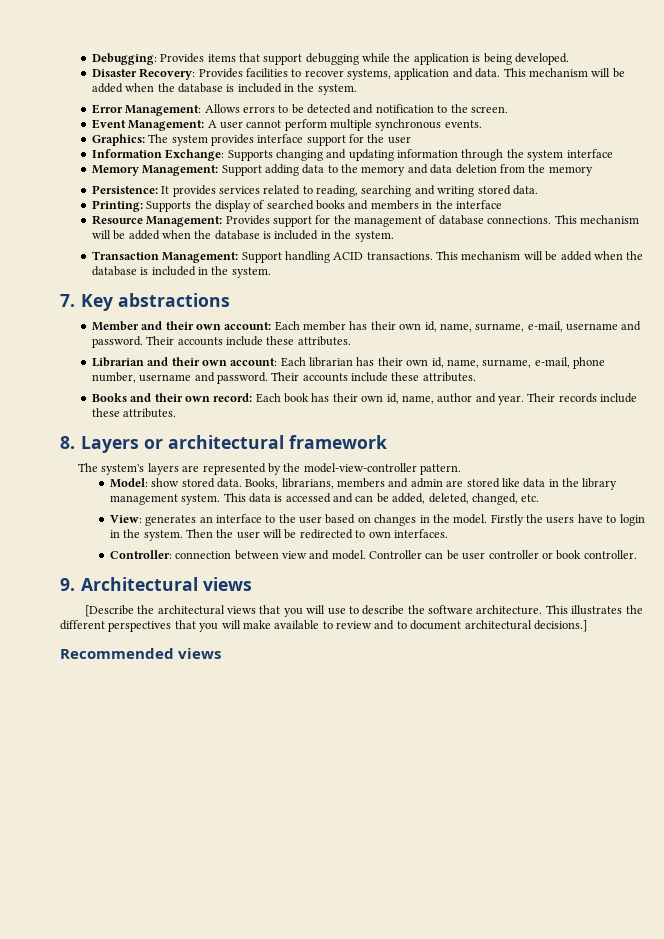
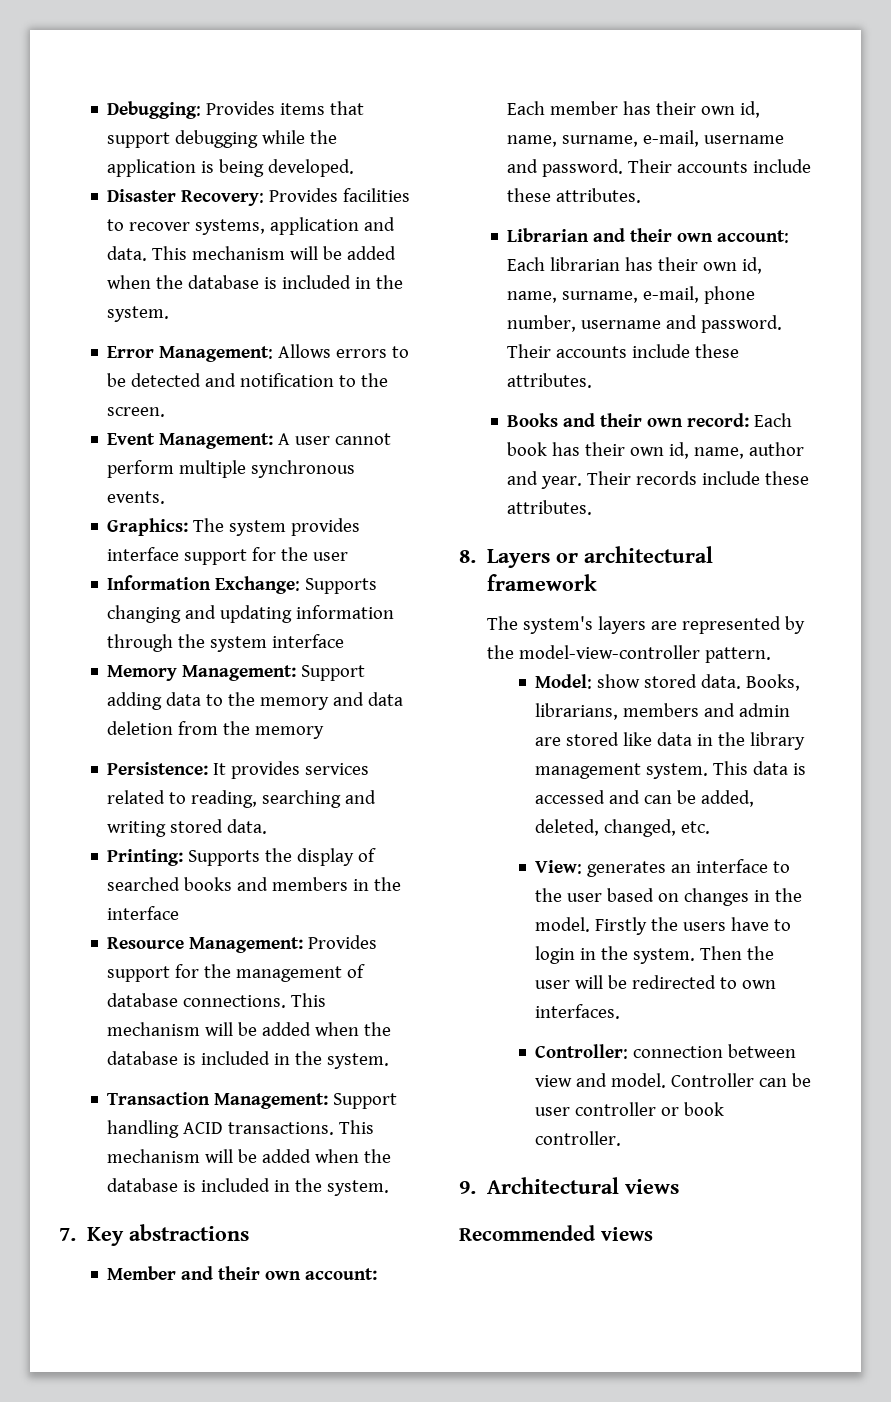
[84,605,643,617] [60,620,587,632] // [Describe the architectural views that you will use to describe the software architecture. This illustrates the different perspectives that you will make available to review and to document architectural decisions.] -> (679, 1186) none

